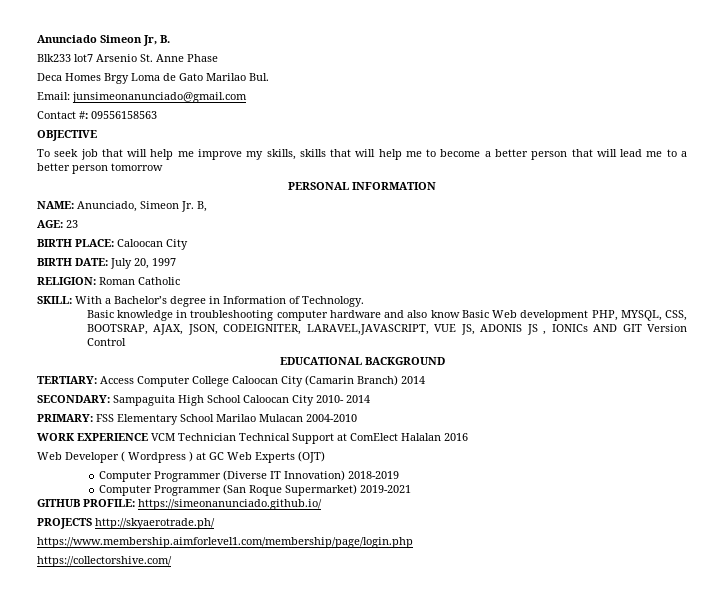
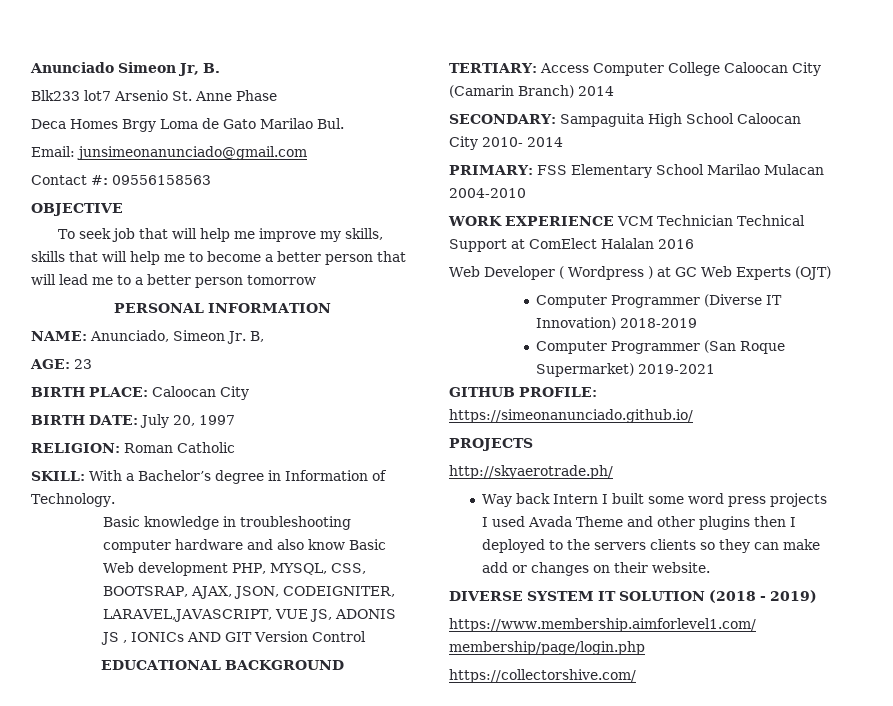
(92, 523) none -> (533, 444) //
(215, 523) none -> [481,493,827,507] [481,516,796,530] [481,539,820,553] [481,562,710,576] [449,590,817,603] // Way back Intern I built some word press projects I used Avada Theme and other plugins then I deployed to the servers clients so they can make add or changes on their website. // DIVERSE SYSTEM IT SOLUTION (2018 - 2019)

